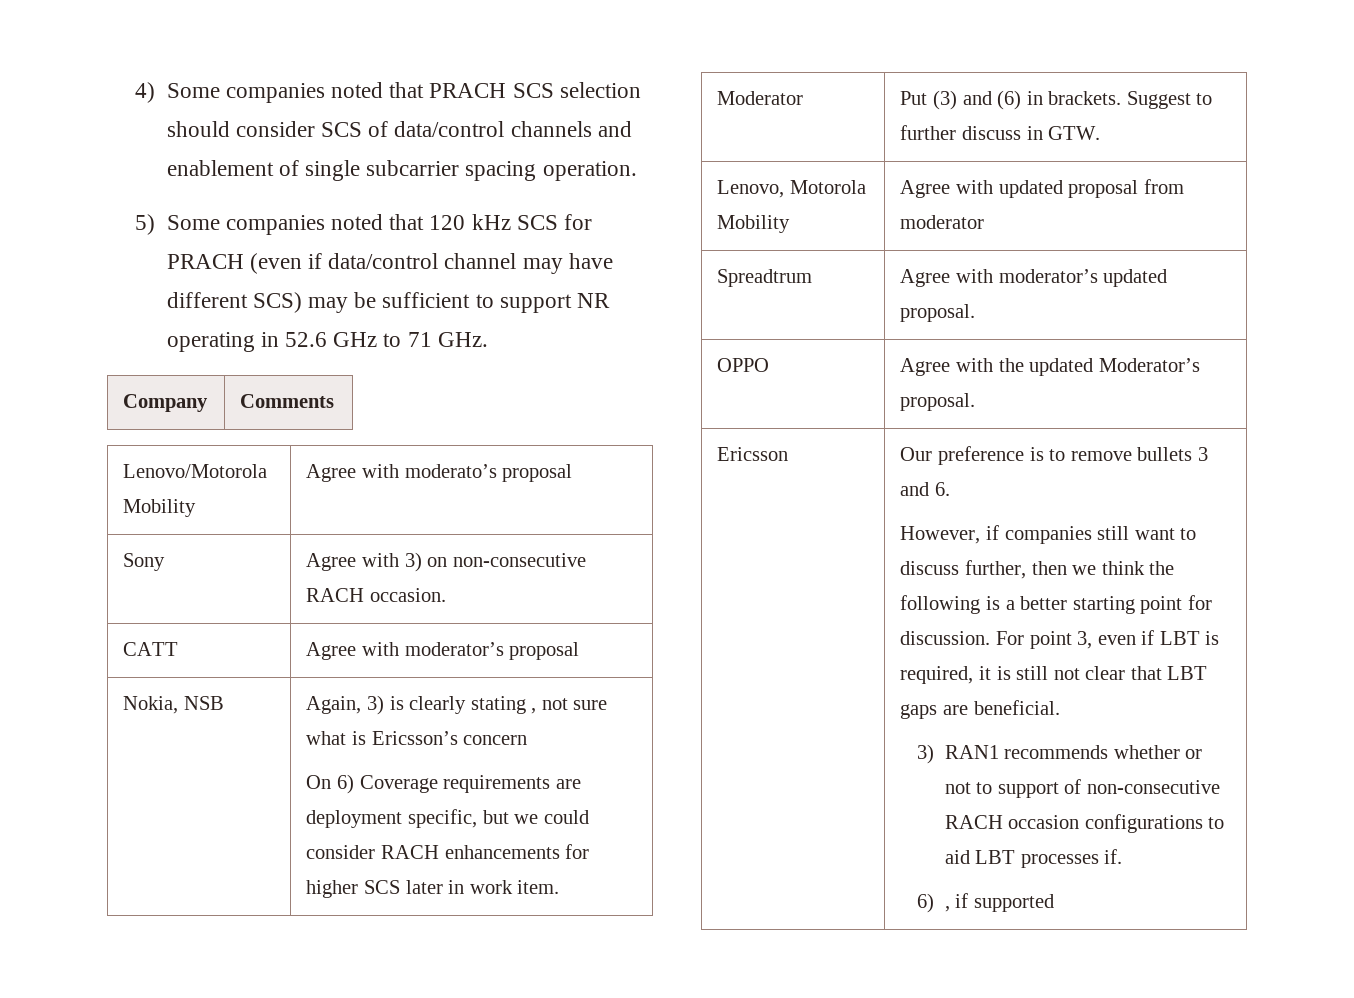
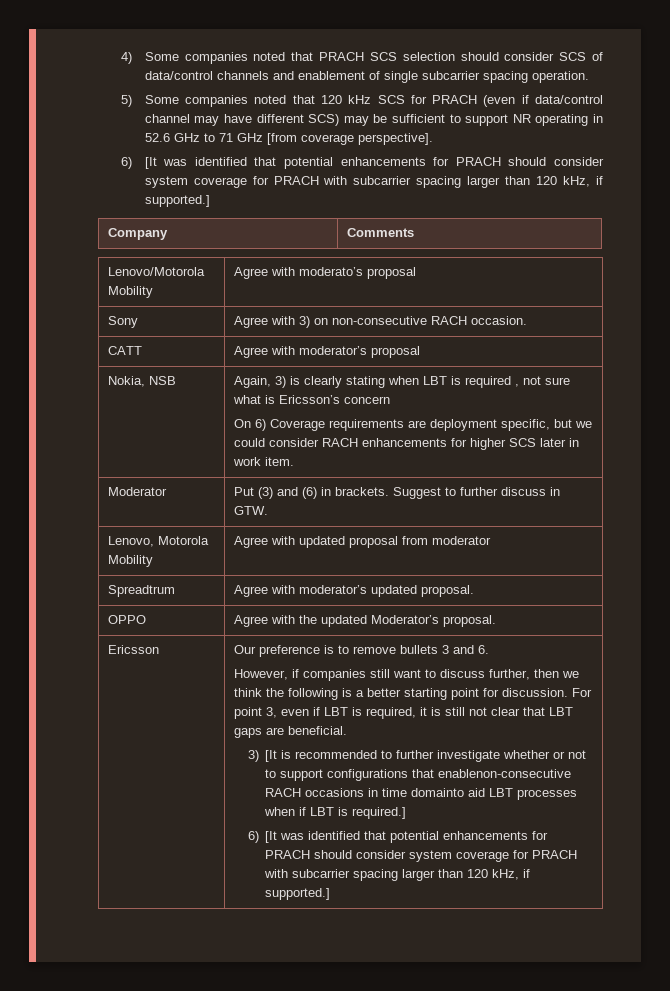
[437,332,488,347] GHz. -> [236,133,433,145] [121,157,605,169] [144,176,603,188] [144,195,210,207] GHz [from coverage perspective]. // 6) [It was identified that potential enhancements for PRACH should consider system coverage for PRACH with subcarrier spacing larger than 120 kHz, if supported.]
(526, 705) none -> [387,376,511,388] when LBT is required
[944,745,1109,759] RAN1 recommends -> [265,750,501,762] [It is recommended to further investigate
[1064,779,1220,794] [944,814,1225,833] [944,849,1123,868] [917,893,1054,913] of non-consecutive RACH occasion configurations to aid LBT processes if. // 6) , if supported -> [327,769,572,781] [265,788,578,800] [264,807,407,819] [247,831,549,843] [265,850,578,862] [264,869,531,881] [265,888,331,900] configurations that enablenon-consecutive RACH occasions in time domainto aid LBT processes when if LBT is required.] // 6) [It was identified that potential enhancements for PRACH should consider system coverage for PRACH with subcarrier spacing larger than 120 kHz, if supported.]

